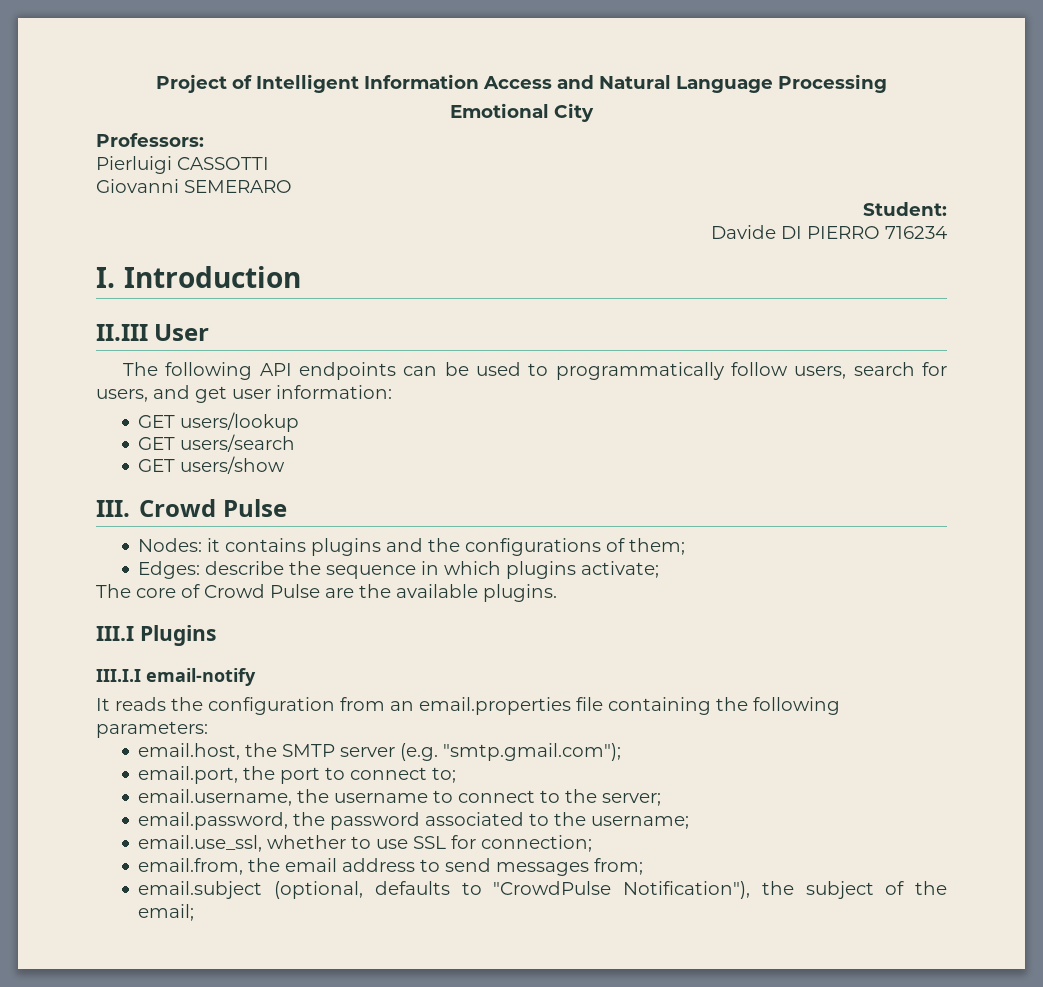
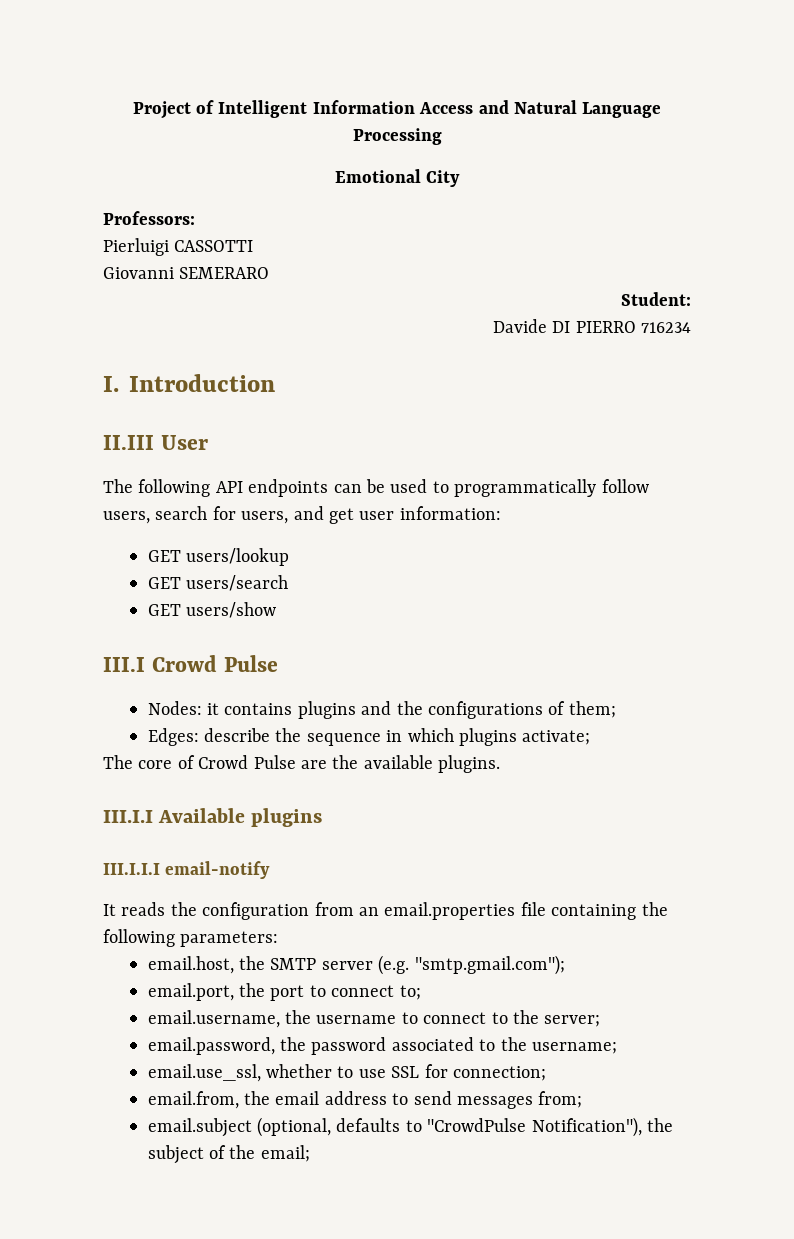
[96,500,130,517] III. -> [103,657,145,672] III.I
[96,625,216,646] [96,669,141,682] III.I Plugins // III.I.I -> [103,808,323,827] [103,863,160,875] III.I.I Available plugins // III.I.I.I

